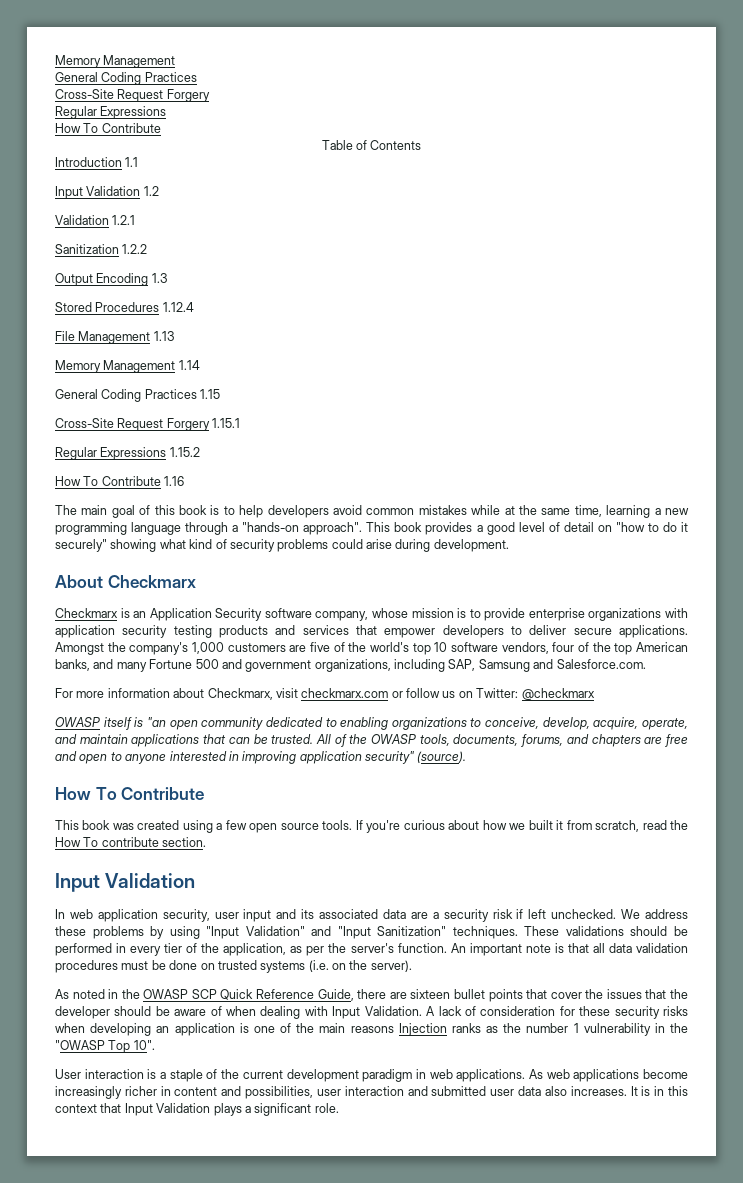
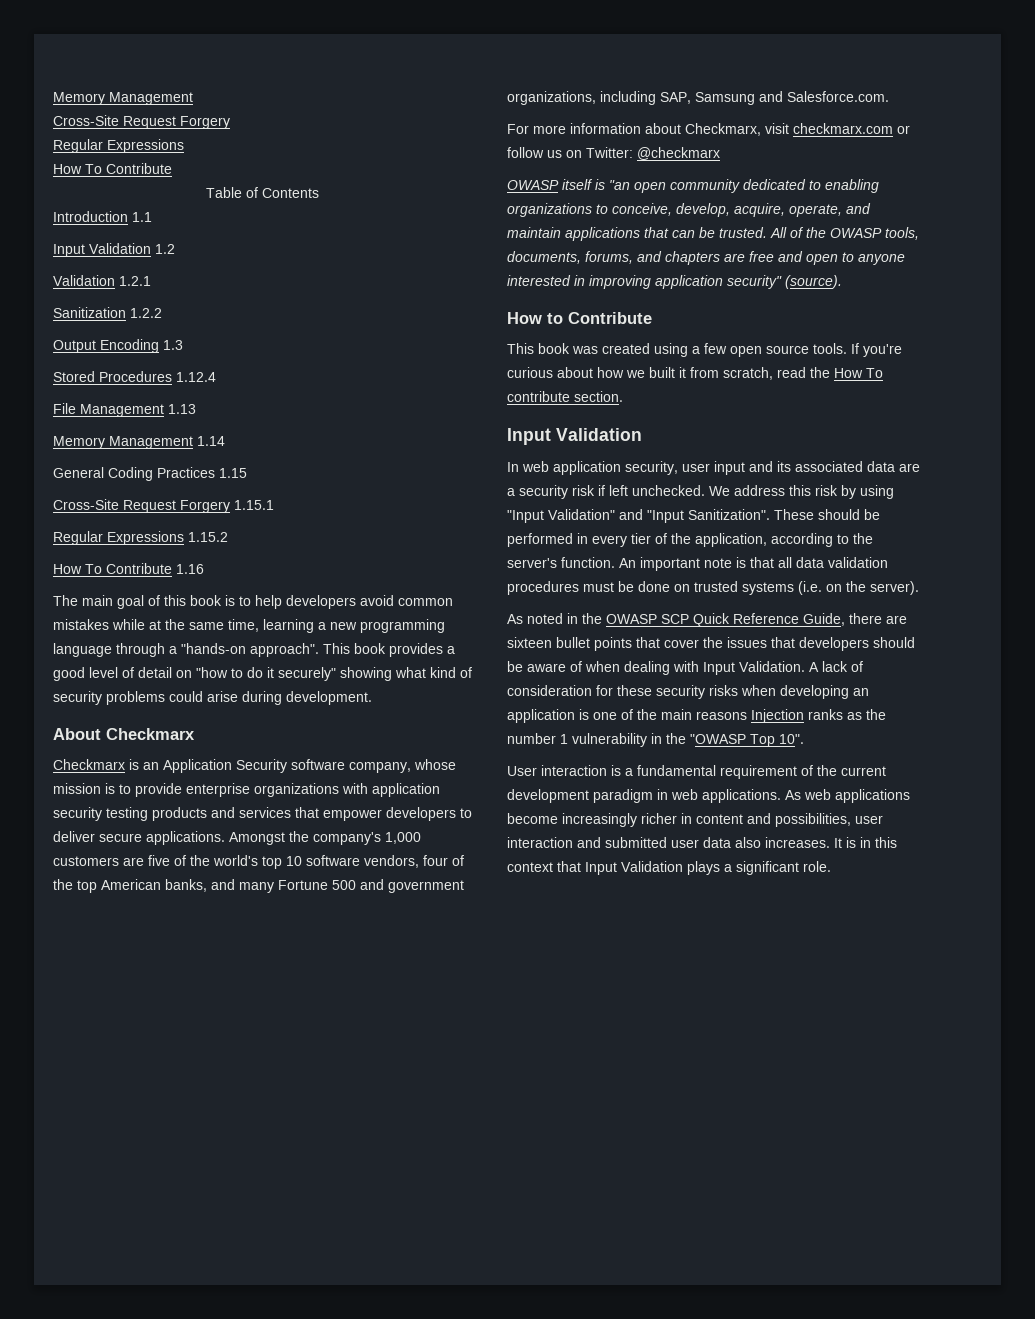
[55,55,176,68] [55,72,197,85] Memory Management // General Coding Practices -> [53,92,193,105] Memory Management
[95,787,117,800] To -> [547,313,563,324] to
[55,926,144,939] these problems -> [789,485,838,496] this risk
[377,926,624,939] Sanitization" techniques. These validations -> [688,509,814,520] Sanitization". These
[290,946,325,956] as per -> [771,533,849,547] according to
[669,989,688,999] [55,1006,110,1019] the developer -> [799,637,869,651] developers
[169,1069,203,1082] staple -> [637,765,797,779] fundamental requirement

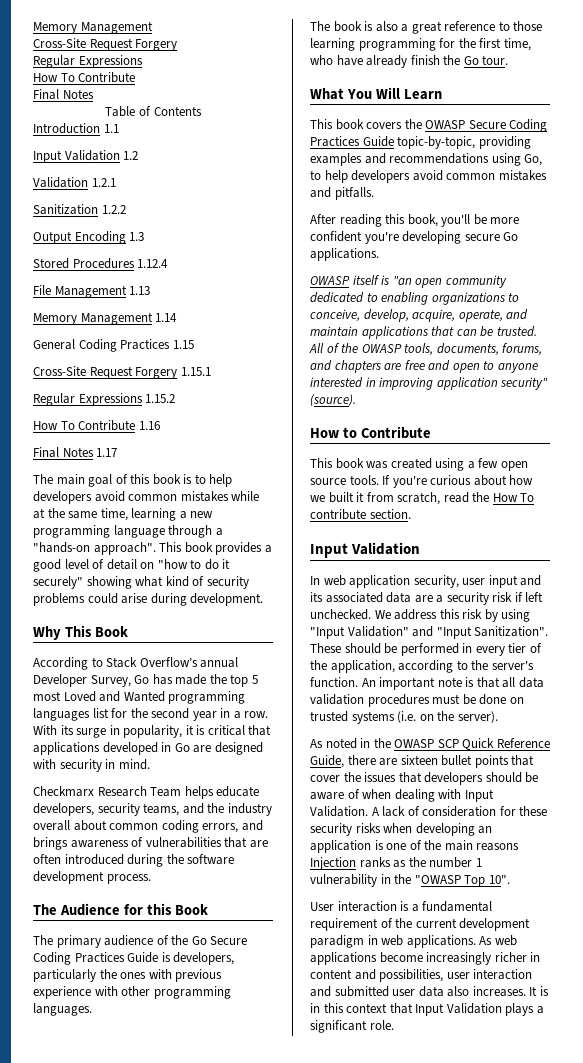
(172, 168) none -> [33,89,94,100] // Final Notes
(204, 569) none -> [33,447,118,458] // Final Notes 1.17
[53,728,195,740] [53,759,456,773] [53,783,440,797] [53,807,472,821] [53,831,421,845] [53,855,464,869] [53,879,464,893] [507,91,889,105] [507,123,910,136] [507,147,720,160] About Checkmarx // Checkmarx is an Application Security software company, whose mission is to provide enterprise organizations with application security testing products and services that empower developers to deliver secure applications. Amongst the company's 1,000 customers are five of the world's top 10 software vendors, four of the top American banks, and many Fortune 500 and government organizations, including SAP, Samsung and Salesforce.com. // For more information about Checkmarx, visit checkmarx.com or follow us on Twitter: @checkmarx -> [33,625,128,640] [33,657,239,670] [33,674,258,687] [33,691,246,704] [33,708,269,721] [33,725,272,738] [33,742,263,755] [33,759,150,772] [33,786,260,799] [33,803,272,816] [33,820,263,833] [33,837,268,850] [33,854,235,867] [33,871,151,884] [33,903,208,916] [33,935,248,948] [33,952,235,965] [33,969,223,982] [33,986,231,999] [33,1003,92,1016] [310,21,543,34] [310,38,531,51] [310,55,509,68] [310,87,442,100] [310,119,548,132] [310,136,531,149] [310,153,543,166] [310,170,547,183] [310,187,374,200] [310,214,520,227] [310,231,519,244] [310,248,379,261] Why This Book // According to Stack Overflow’s annual Developer Survey, Go has made the top 5 most Loved and Wanted programming languages list for the second year in a row. With its surge in popularity, it is critical that applications developed in Go are designed with security in mind. // Checkmarx Research Team helps educate developers, security teams, and the industry overall about common coding errors, and brings awareness of vulnerabilities that are often introduced during the software development process. // The Audience for this Book // The primary audience of the Go Secure Coding Practices Guide is developers, particularly the ones with previous experience with other programming languages. // The book is also a great reference to those learning programming for the first time, who have already finish the Go tour. // What You Will Learn // This book covers the OWASP Secure Coding Practices Guide topic-by-topic, providing examples and recommendations using Go, to help developers avoid common mistakes and pitfalls. // After reading this book, you'll be more confident you're developing secure Go applications.

